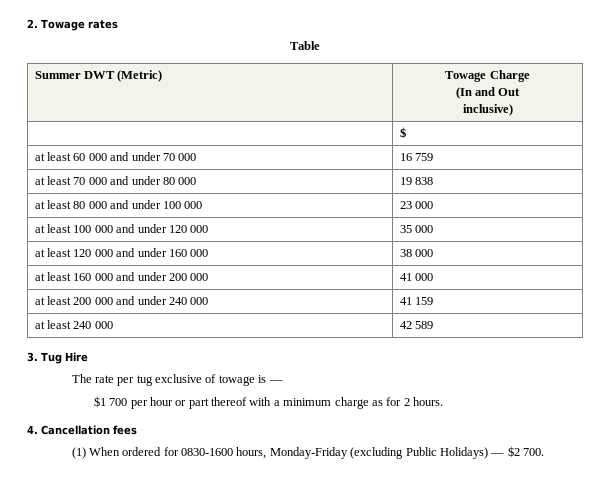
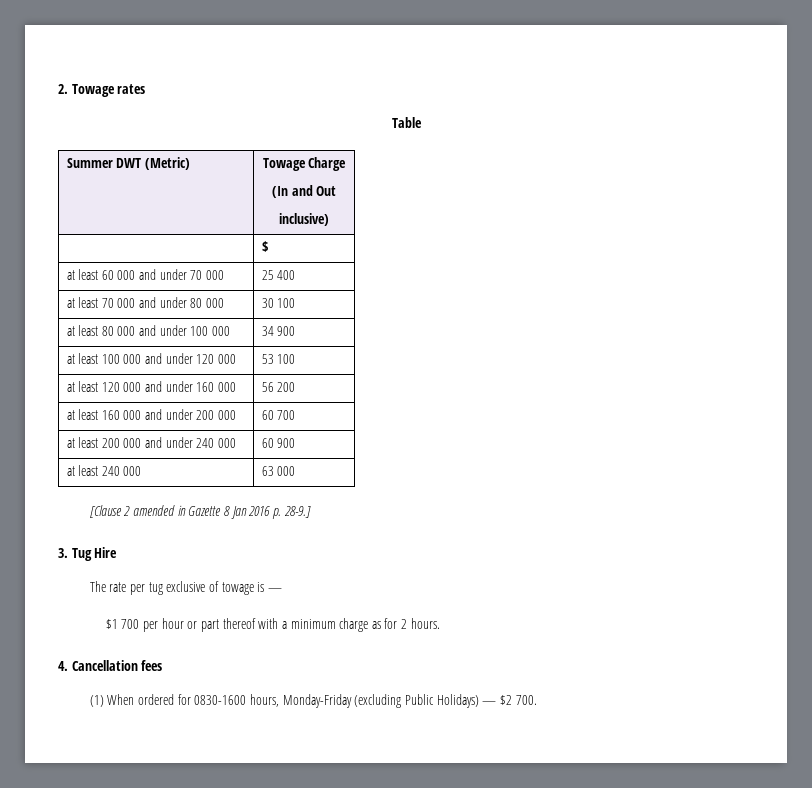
[399,153,434,161] 16 759 -> [261,270,296,280] 25 400
[399,177,434,185] 19 838 -> [261,298,296,308] 30 100
[399,201,434,209] 23 000 -> [261,326,296,336] 34 900
[399,225,434,233] 35 000 -> [261,354,296,364] 53 100
[399,249,434,257] 38 000 -> [261,382,296,392] 56 200
[399,273,434,281] 41 000 -> [261,410,296,420] 60 700
[399,297,434,305] 41 159 -> [261,438,296,448] 60 900
[399,321,434,329] 42 589 -> [261,466,296,476] [89,505,311,519] 63 000 // [Clause 2 amended in Gazette 8 Jan 2016 p. 28-9.]

